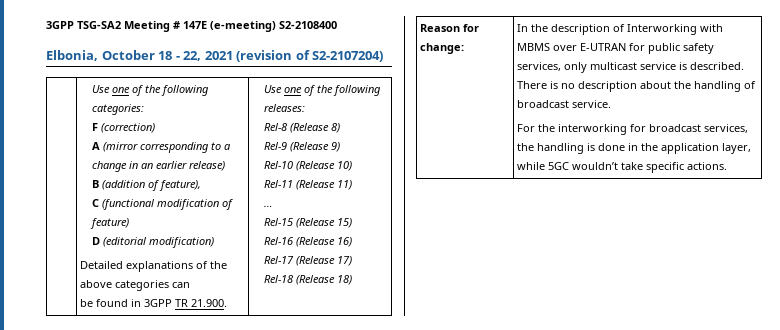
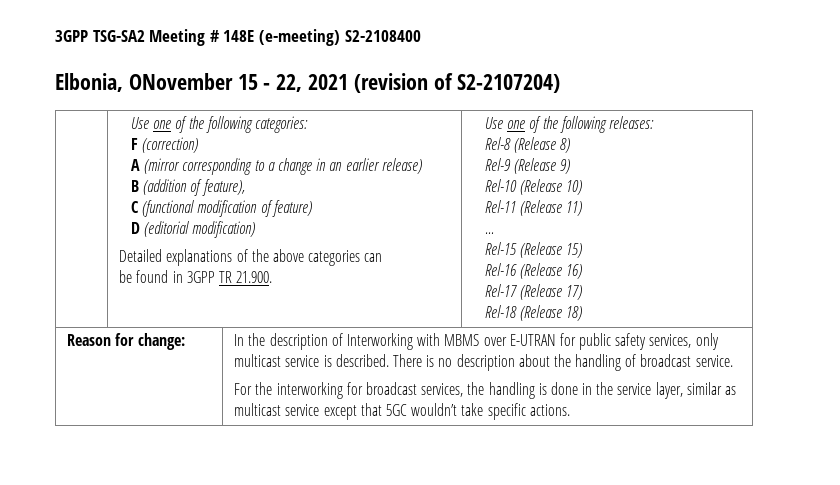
[183,21,207,29] 147E -> [223,30,255,42] 148E
[101,50,173,60] October 18 -> [128,73,258,90] ONovember 15
[661,143,752,154] [517,162,546,170] application layer, while -> [617,382,737,399] [234,403,382,420] service layer, similar as multicast service except that

